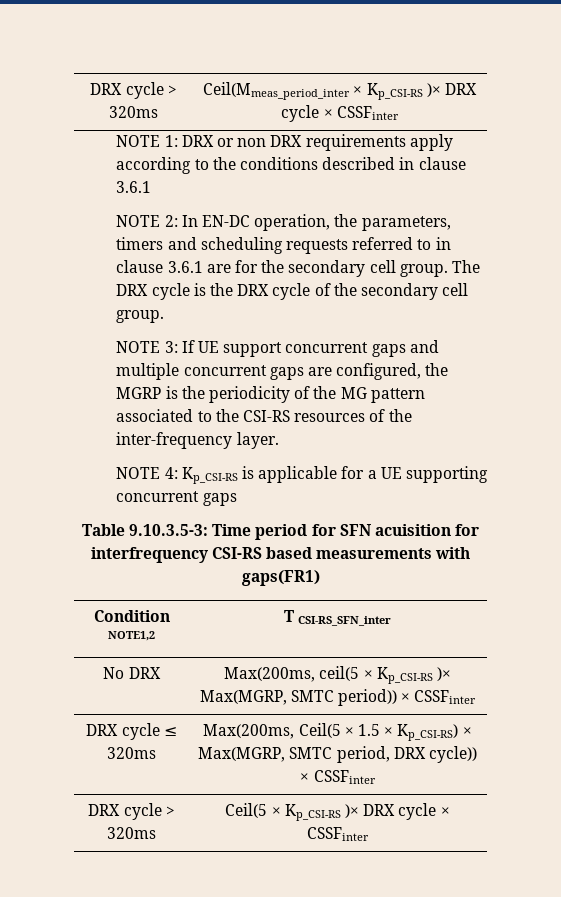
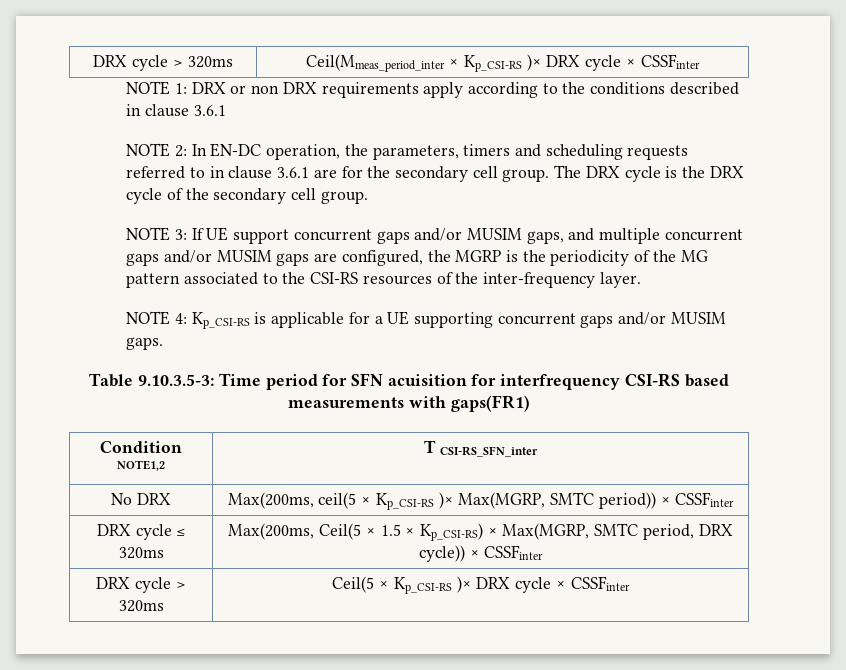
(406, 350) none -> [414,228,564,244] and/or MUSIM gaps,
(304, 373) none -> [163,250,310,266] and/or MUSIM gaps
(237, 499) none -> [618,312,726,325] [126,337,164,350] and/or MUSIM gaps.

